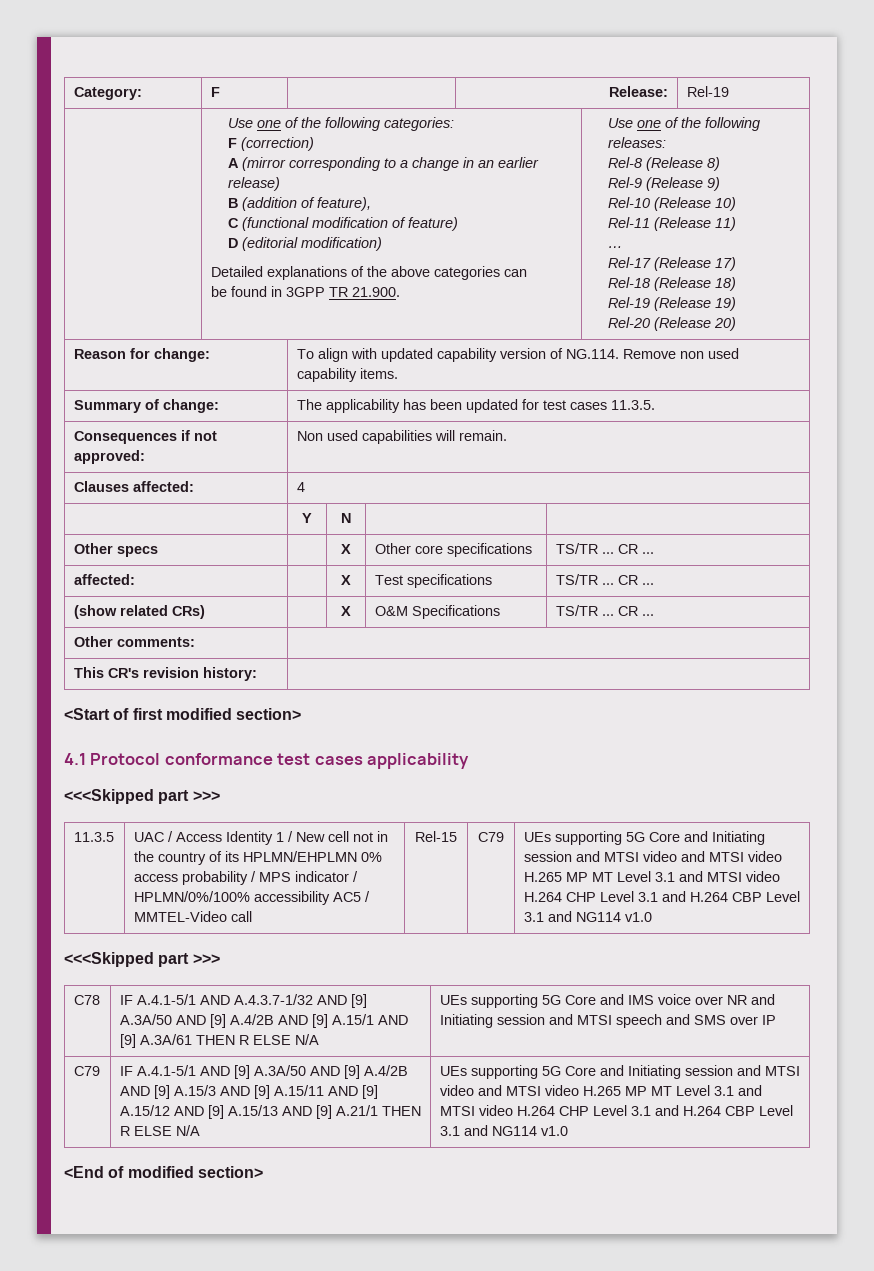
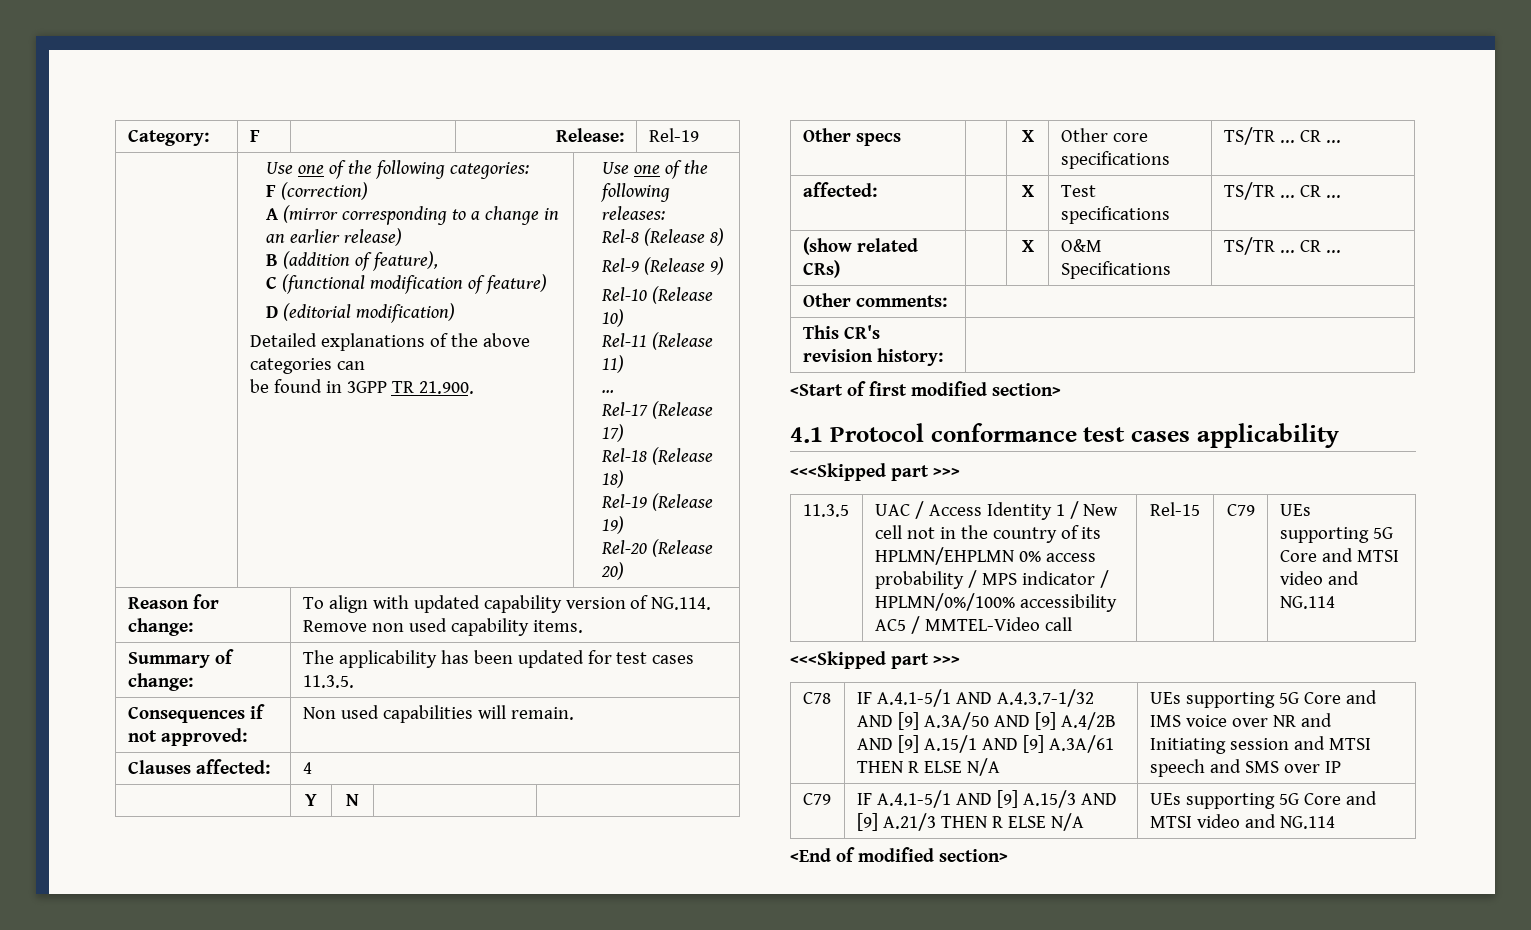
[711,831,765,845] [523,851,782,862] [523,871,780,882] [523,891,800,902] [523,911,652,922] Initiating session and MTSI video and MTSI video H.265 MP MT Level 3.1 and MTSI video H.264 CHP Level 3.1 and H.264 CBP Level 3.1 and NG114 v1.0 -> [1356,550,1399,562] [1279,571,1359,585] [1279,596,1335,609] MTSI video and NG.114
[253,1065,408,1079] [119,1085,378,1099] [119,1105,421,1119] [119,1125,200,1136] [439,1065,800,1079] [439,1085,762,1096] [439,1105,793,1116] [439,1125,568,1136] A.3A/50 AND [9] A.4/2B AND [9] A.15/3 AND [9] A.15/11 AND [9] A.15/12 AND [9] A.15/13 AND [9] A.21/1 THEN R ELSE N/A | UEs supporting 5G Core and Initiating session and MTSI video and MTSI video H.265 MP MT Level 3.1 and MTSI video H.264 CHP Level 3.1 and H.264 CBP Level 3.1 and NG114 v1.0 -> [1022,790,1117,808] [856,813,1084,831] [1149,791,1377,809] [1149,814,1335,829] A.15/3 AND [9] A.21/3 THEN R ELSE N/A | UEs supporting 5G Core and MTSI video and NG.114

